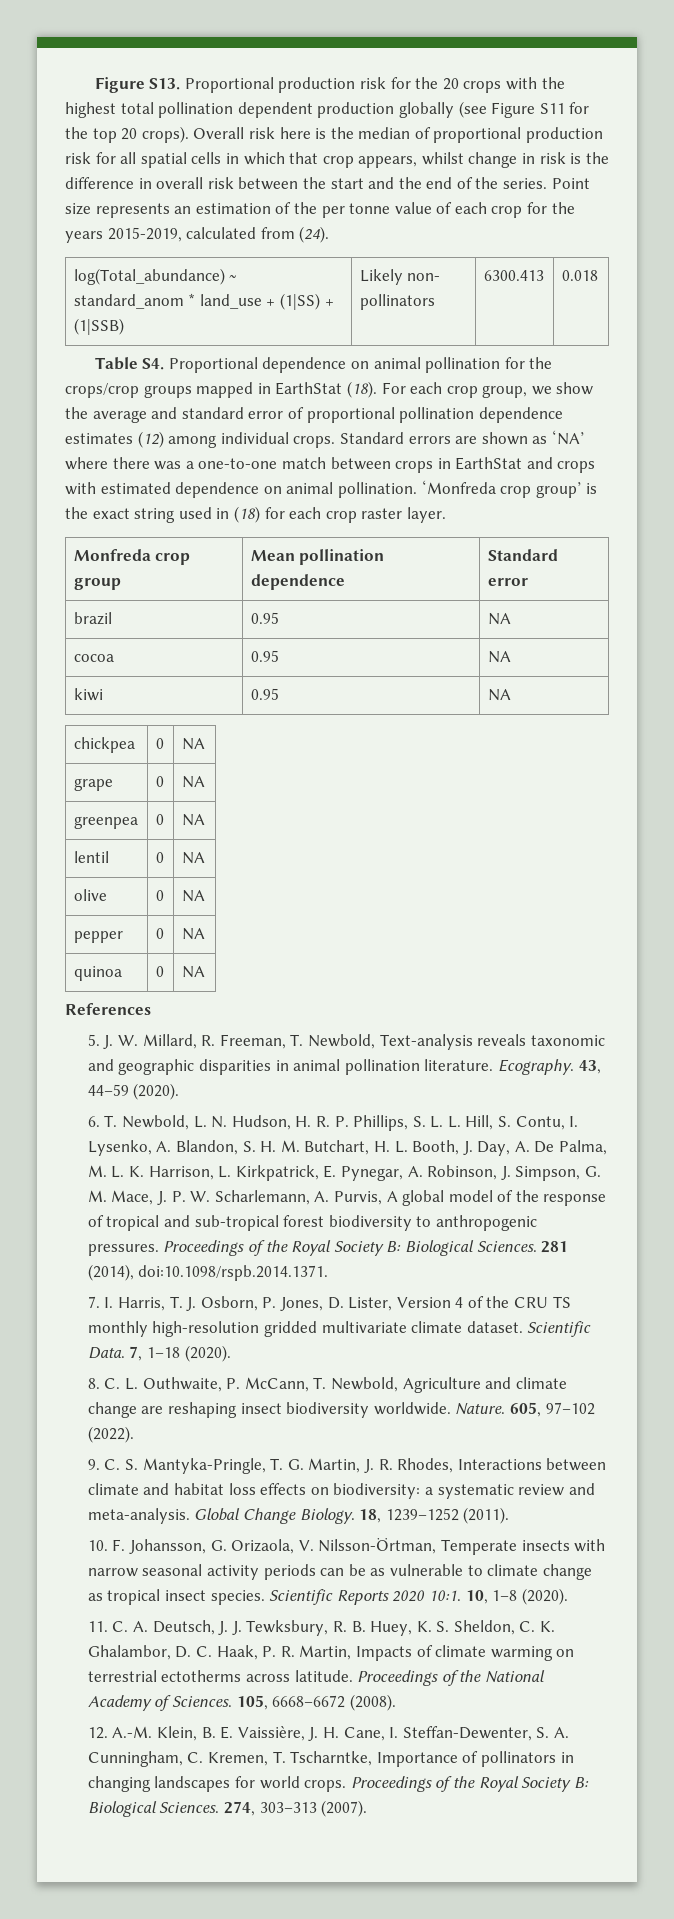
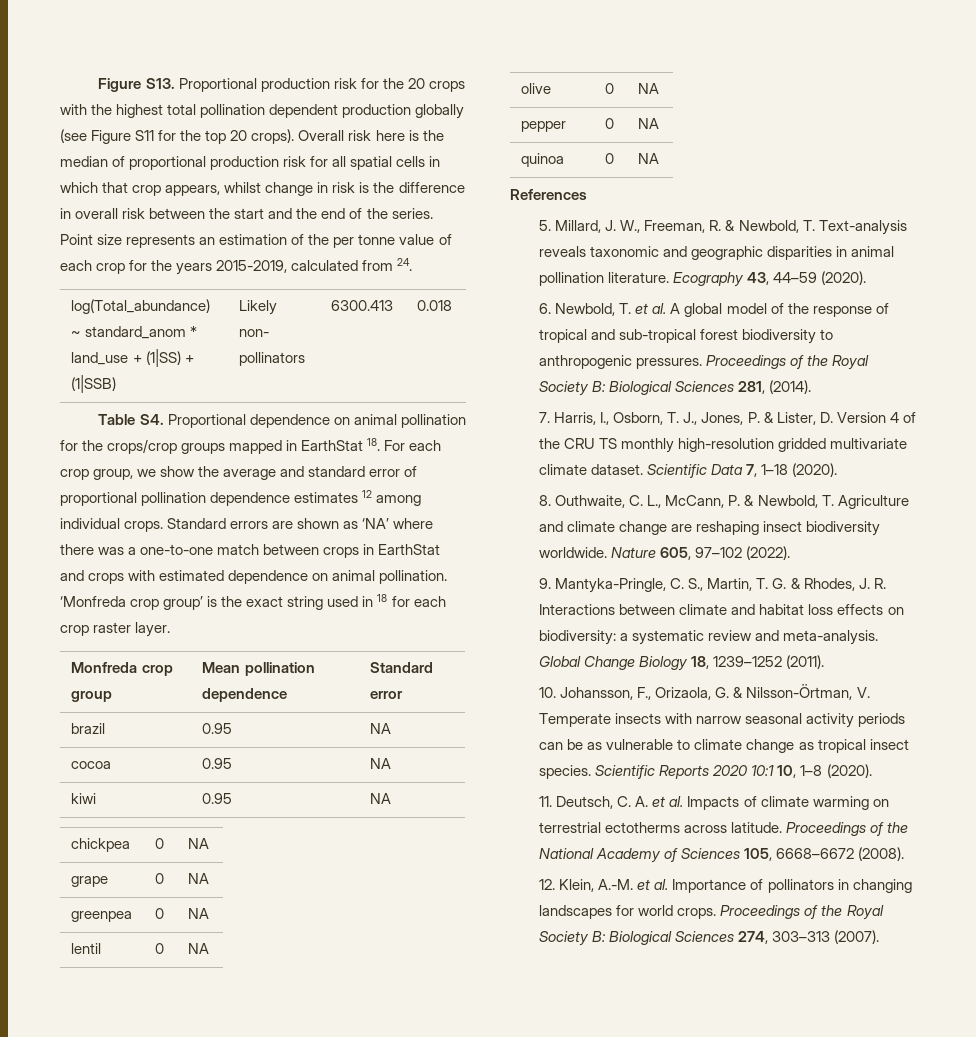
[299,226,330,243] (24). -> [397,258,413,271] 24.
[346,381,377,398] (18). -> [367,438,381,451] 18.
[137,431,164,448] (12) -> [362,490,373,498] 12
[233,506,260,523] (18) -> [377,594,388,602] 18
[103,1034,375,1049] J. W. Millard, R. Freeman, T. Newbold, -> [555,220,815,233] Millard, J. W., Freeman, R. & Newbold, T.
[497,1059,574,1075] Ecography. -> [673,272,745,287] Ecography
[104,1115,579,1131] [87,1140,608,1156] [87,1165,601,1181] [87,1190,382,1205] T. Newbold, L. N. Hudson, H. R. P. Phillips, S. L. L. Hill, S. Contu, I. Lysenko, A. Blandon, S. H. M. Butchart, H. L. Booth, J. Day, A. De Palma, M. L. K. Harrison, L. Kirkpatrick, E. Pynegar, A. Robinson, J. Simpson, G. M. Mace, J. P. W. Scharlemann, A. Purvis, -> [555,303,667,316] Newbold, T. et al.
[476,1241,569,1253] [87,1264,329,1281] [87,1296,393,1311] Sciences. 281 (2014), doi:10.1098/rspb.2014.1371. // 7. I. Harris, T. J. Osborn, P. Jones, D. Lister, -> [675,380,812,394] [539,412,833,425] Sciences 281, (2014). // 7. Harris, I., Osborn, T. J., Jones, P. & Lister, D.
[87,1347,125,1359] Data. -> [711,464,744,475] Data
[104,1377,398,1392] C. L. Outhwaite, P. McCann, T. Newbold, -> [555,495,834,508] Outhwaite, C. L., McCann, P. & Newbold, T.
[455,1403,506,1415] Nature. -> [611,547,657,558] Nature
[104,1458,361,1474] C. S. Mantyka-Pringle, T. G. Martin, -> [555,578,855,593] Mantyka-Pringle, C. S., Martin, T. G. & Rhodes,
[397,1458,454,1473] Rhodes, -> (886, 583) none
[299,1508,355,1524] Biology. -> [639,656,689,671] Biology
[112,1538,437,1554] F. Johansson, G. Orizaola, V. Nilsson-Örtman, -> [560,684,870,700] Johansson, F., Orizaola, G. & Nilsson-Örtman, V.
[428,1590,461,1601] 10:1. -> [751,765,775,776] 10:1
(108, 1626) none -> [556,796,614,809] Deutsch,
[152,1620,556,1636] [87,1645,352,1660] Deutsch, J. J. Tewksbury, R. B. Huey, K. S. Sheldon, C. K. Ghalambor, D. C. Haak, P. R. Martin, -> [652,796,684,807] et al.
[171,1696,232,1707] Sciences. -> [681,848,741,859] Sciences
[112,1726,569,1741] [87,1751,373,1767] A.-M. Klein, B. E. Vaissière, J. H. Cane, I. Steffan-Dewenter, S. A. Cunningham, C. Kremen, T. Tscharntke, -> [559,879,669,892] Klein, A.-M. et al.
[159,1802,220,1813] Sciences. -> [675,931,735,942] Sciences

